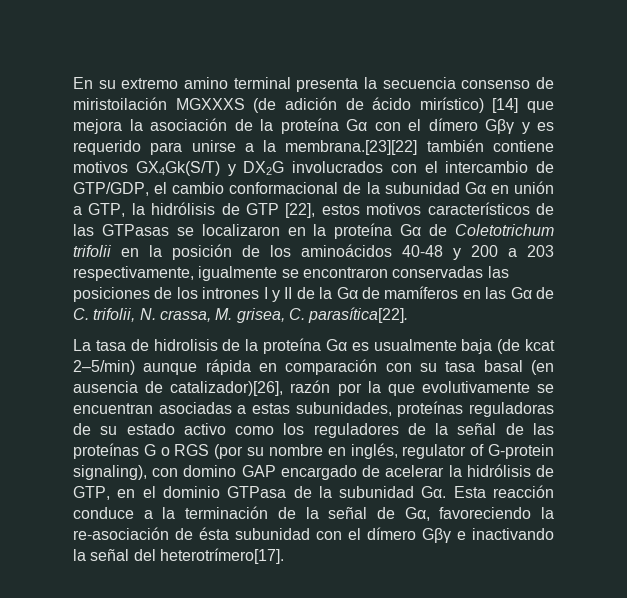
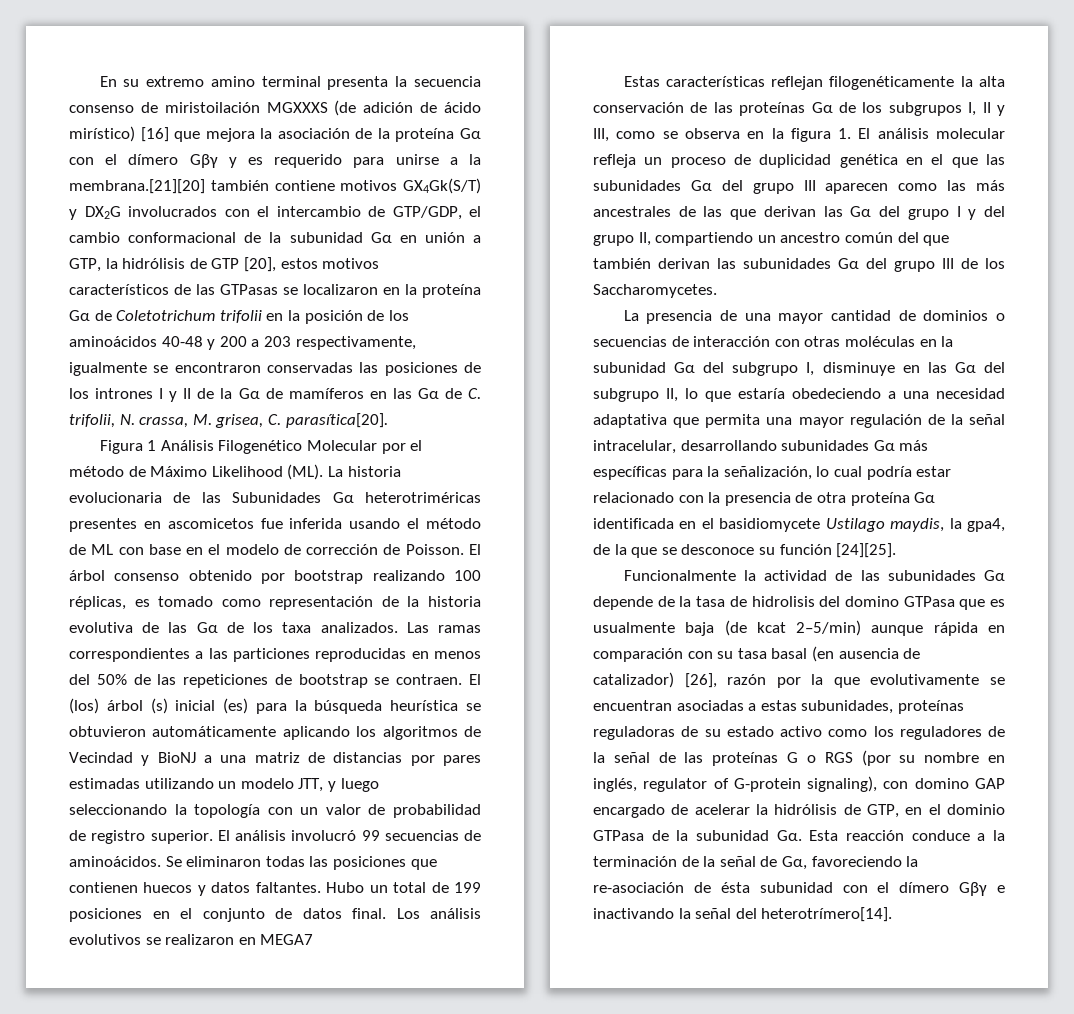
[492,98,519,113] [14] -> [140,127,169,142] [16]
[285,140,418,155] membrana.[23][22] -> [69,179,205,194] membrana.[21][20]
[285,203,316,218] [22], -> [243,257,276,272] [20],
[308,307,409,323] [73,338,347,354] parasítica[22]. // La tasa de hidrolisis de la proteína Gα -> [285,413,388,428] [99,440,423,454] [69,464,401,480] [69,492,481,503] [69,518,481,532] [69,544,481,555] [69,570,481,584] [69,596,481,610] [69,622,482,633] [69,648,481,662] [69,674,481,688] [69,698,481,714] [69,726,481,740] [69,752,481,766] [69,778,379,792] [69,804,481,818] [69,830,481,844] [69,856,437,870] [69,882,482,896] [69,908,481,922] [69,934,314,945] [623,76,1005,90] [593,102,1005,116] [593,128,1005,142] [593,154,1005,168] [593,180,1005,194] [593,206,1005,220] [593,232,950,246] [593,258,1005,272] [593,284,717,298] [623,310,1005,324] [593,336,954,347] [593,362,1005,376] [593,388,1005,402] [593,414,1005,428] [593,440,929,454] [593,466,952,480] [593,492,936,506] [593,518,1005,532] [593,543,897,558] [623,570,1005,581] [593,596,986,610] parasítica[20]. // Figura 1 Análisis Filogenético Molecular por el método de Máximo Likelihood (ML). La historia evolucionaria de las Subunidades Gα heterotriméricas presentes en ascomicetos fue inferida usando el método de ML con base en el modelo de corrección de Poisson. El árbol consenso obtenido por bootstrap realizando 100 réplicas, es tomado como representación de la historia evolutiva de las Gα de los taxa analizados. Las ramas correspondientes a las particiones reproducidas en menos del 50% de las repeticiones de bootstrap se contraen. El (los) árbol (s) inicial (es) para la búsqueda heurística se obtuvieron automáticamente aplicando los algoritmos de Vecindad y BioNJ a una matriz de distancias por pares estimadas utilizando un modelo JTT, y luego seleccionando la topología con un valor de probabilidad de registro superior. El análisis involucró 99 secuencias de aminoácidos. Se eliminaron todas las posiciones que contienen huecos y datos faltantes. Hubo un total de 199 posiciones en el conjunto de datos final. Los análisis evolutivos se realizaron en MEGA7 // Estas características reflejan filogenéticamente la alta conservación de las proteínas Gα de los subgrupos I, II y III, como se observa en la figura 1. El análisis molecular refleja un proceso de duplicidad genética en el que las subunidades Gα del grupo III aparecen como las más ancestrales de las que derivan las Gα del grupo I y del grupo II, compartiendo un ancestro común del que también derivan las subunidades Gα del grupo III de los Saccharomycetes. // La presencia de una mayor cantidad de dominios o secuencias de interacción con otras moléculas en la subunidad Gα del subgrupo I, disminuye en las Gα del subgrupo II, lo que estaría obedeciendo a una necesidad adaptativa que permita una mayor regulación de la señal intracelular, desarrollando subunidades Gα más específicas para la señalización, lo cual podría estar relacionado con la presencia de otra proteína Gα identificada en el basidiomycete Ustilago maydis, la gpa4, de la que se desconoce su función [24][25]. // Funcionalmente la actividad de las subunidades Gα depende de la tasa de hidrolisis del domino GTPasa que
[170,381,284,396] catalizador)[26], -> [593,672,717,688] catalizador) [26],
[159,548,284,564] heterotrímero[17]. -> [761,907,893,922] heterotrímero[14].

